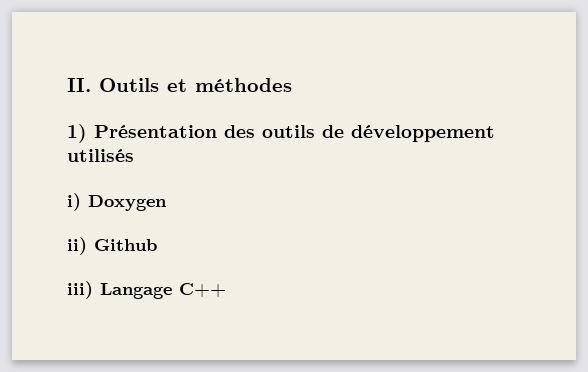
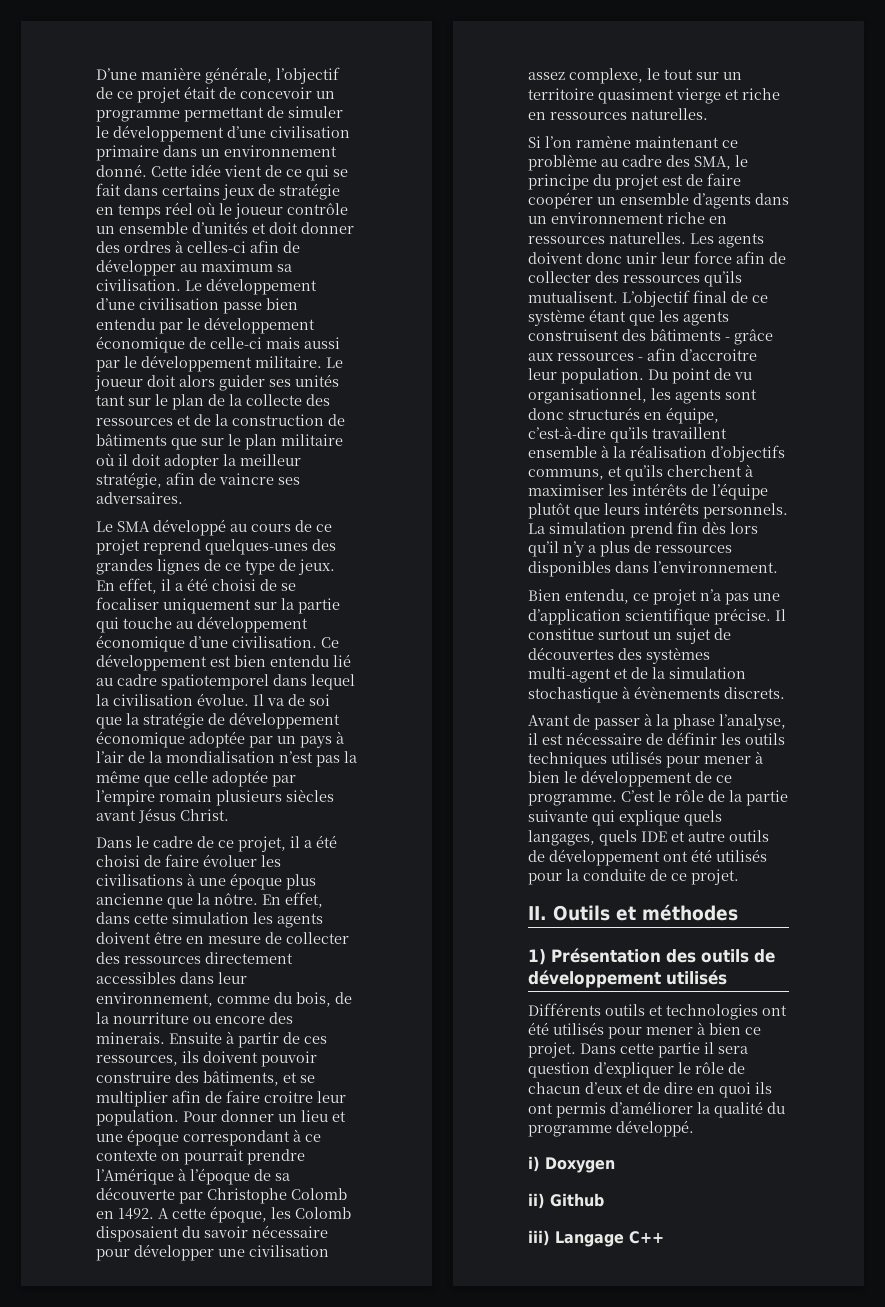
(67, 85) none -> [96,67,340,84] [96,86,335,103] [96,106,343,122] [96,125,350,142] [96,145,337,161] [96,164,348,181] [96,183,340,200] [96,202,348,219] [96,221,354,234] [96,240,300,253] [96,259,292,276] [96,278,317,295] [96,298,298,314] [96,317,315,334] [96,336,340,353] [96,355,343,372] [94,374,339,391] [96,394,330,410] [96,414,345,426] [96,434,343,450] [96,453,301,470] [96,472,300,489] [96,492,183,504] [96,519,332,536] [96,539,336,555] [96,559,335,575] [96,578,296,594] [96,597,340,614] [96,616,308,633] [96,635,339,652] [96,654,351,671] [96,674,355,690] [96,693,330,706] [96,712,340,729] [96,731,344,748] [96,751,357,767] [96,770,296,787] [96,789,334,806] [96,808,229,823] [96,835,337,852] [96,854,281,867] [96,873,316,890] [96,892,323,909] [96,912,323,928] [96,932,349,944] [96,952,293,964] [96,972,247,984] [96,992,352,1007] [96,1012,293,1024] [96,1031,327,1048] [96,1051,317,1067] [96,1071,315,1086] [96,1090,346,1107] [96,1110,346,1126] [96,1129,321,1146] [96,1149,305,1165] [96,1168,290,1185] [96,1187,347,1204] [96,1206,351,1223] [96,1225,328,1242] [96,1244,329,1261] [528,68,742,84] [528,88,780,104] [528,108,708,120] [528,135,738,148] [528,154,748,171] [528,173,741,190] [528,192,789,209] [528,212,727,224] [528,232,764,248] [528,251,786,264] [528,271,742,287] [528,290,768,307] [528,309,729,326] [528,329,773,345] [528,348,757,361] [528,368,752,384] [528,388,757,404] [528,407,719,424] [528,426,727,443] [528,445,785,462] [528,464,753,481] [528,483,768,500] [528,502,788,519] [528,521,758,538] [528,541,732,557] [528,561,778,577] [528,589,780,605] [528,608,786,625] [528,628,731,644] [528,647,710,664] [528,667,746,683] [528,686,785,703] [528,713,786,730] [528,732,785,745] [528,751,763,768] [528,770,732,787] [528,790,788,806] [528,810,722,826] [528,830,769,846] [528,849,767,866] [528,869,739,885] D’une manière générale, l’objectif de ce projet était de concevoir un programme permettant de simuler le développement d’une civilisation primaire dans un environnement donné. Cette idée vient de ce qui se fait dans certains jeux de stratégie en temps réel où le joueur contrôle un ensemble d’unités et doit donner des ordres à celles-ci afin de développer au maximum sa civilisation. Le développement d’une civilisation passe bien entendu par le développement économique de celle-ci mais aussi par le développement militaire. Le joueur doit alors guider ses unités tant sur le plan de la collecte des ressources et de la construction de bâtiments que sur le plan militaire où il doit adopter la meilleur stratégie, afin de vaincre ses adversaires. // Le SMA développé au cours de ce projet reprend quelques-unes des grandes lignes de ce type de jeux. En effet, il a été choisi de se focaliser uniquement sur la partie qui touche au développement économique d’une civilisation. Ce développement est bien entendu lié au cadre spatiotemporel dans lequel la civilisation évolue. Il va de soi que la stratégie de développement économique adoptée par un pays à l’air de la mondialisation n’est pas la même que celle adoptée par l’empire romain plusieurs siècles avant Jésus Christ. // Dans le cadre de ce projet, il a été choisi de faire évoluer les civilisations à une époque plus ancienne que la nôtre. En effet, dans cette simulation les agents doivent être en mesure de collecter des ressources directement accessibles dans leur environnement, comme du bois, de la nourriture ou encore des minerais. Ensuite à partir de ces ressources, ils doivent pouvoir construire des bâtiments, et se multiplier afin de faire croitre leur population. Pour donner un lieu et une époque correspondant à ce contexte on pourrait prendre l’Amérique à l’époque de sa découverte par Christophe Colomb en 1492. A cette époque, les Colomb disposaient du savoir nécessaire pour développer une civilisation assez complexe, le tout sur un territoire quasiment vierge et riche en ressources naturelles. // Si l’on ramène maintenant ce problème au cadre des SMA, le principe du projet est de faire coopérer un ensemble d’agents dans un environnement riche en ressources naturelles. Les agents doivent donc unir leur force afin de collecter des ressources qu’ils mutualisent. L’objectif final de ce système étant que les agents construisent des bâtiments - grâce aux ressources - afin d’accroitre leur population. Du point de vu organisationnel, les agents sont donc structurés en équipe, c’est-à-dire qu’ils travaillent ensemble à la réalisation d’objectifs communs, et qu’ils cherchent à maximiser les intérêts de l’équipe plutôt que leurs intérêts personnels. La simulation prend fin dès lors qu’il n’y a plus de ressources disponibles dans l’environnement. // Bien entendu, ce projet n’a pas une d’application scientifique précise. Il constitue surtout un sujet de découvertes des systèmes multi-agent et de la simulation stochastique à évènements discrets. // Avant de passer à la phase l’analyse, il est nécessaire de définir les outils techniques utilisés pour mener à bien le développement de ce programme. C’est le rôle de la partie suivante qui explique quels langages, quels IDE et autre outils de développement ont été utilisés pour la conduite de ce projet. //
(134, 155) none -> [528,1003,787,1020] [528,1022,761,1039] [528,1042,748,1058] [528,1062,745,1078] [528,1082,772,1098] [528,1101,785,1118] [528,1120,694,1137] // Différents outils et technologies ont été utilisés pour mener à bien ce projet. Dans cette partie il sera question d’expliquer le rôle de chacun d’eux et de dire en quoi ils ont permis d’améliorer la qualité du programme développé.

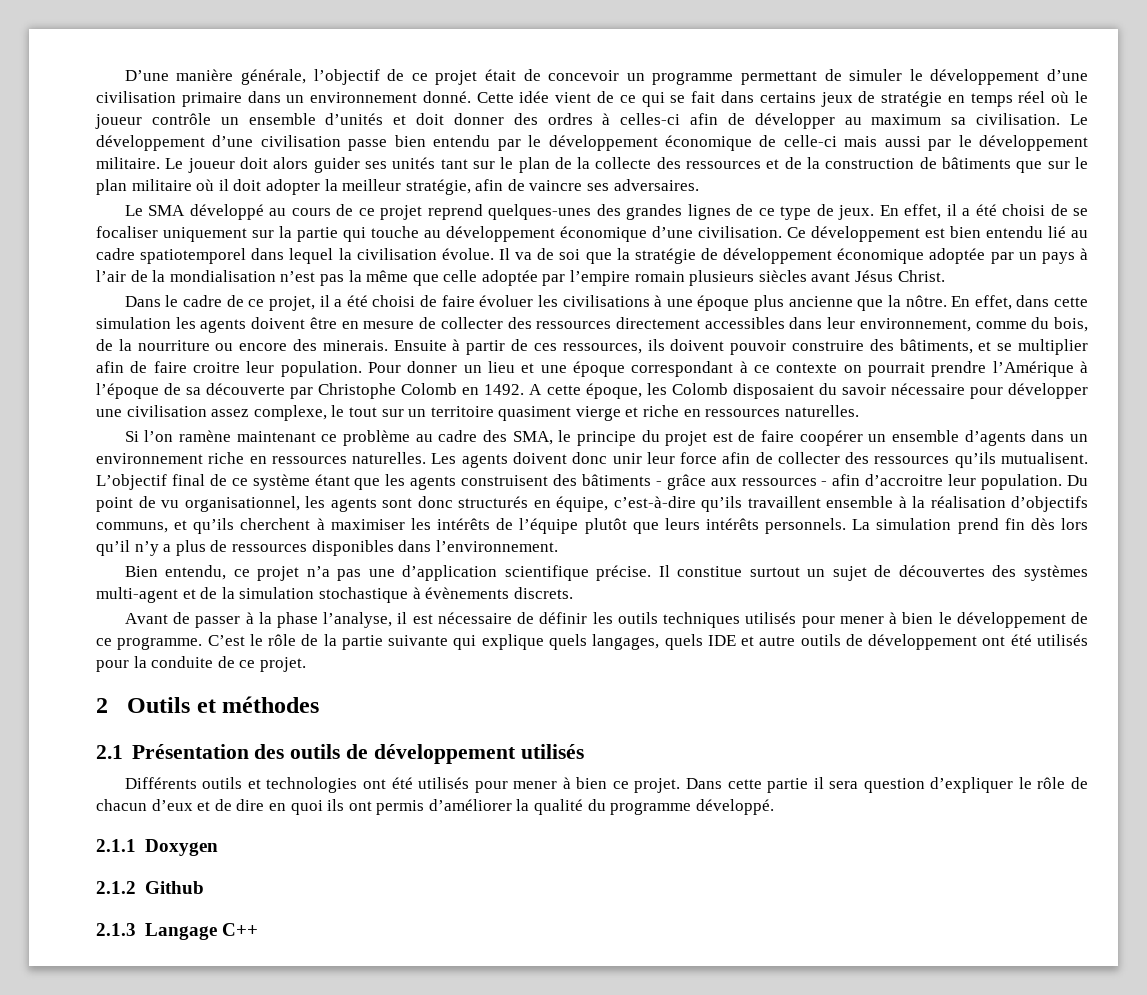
[528,906,547,920] II. -> [96,698,108,713] 2
[528,949,546,965] 1) -> [96,745,123,759] 2.1
[528,1156,540,1172] i) -> [96,839,136,852] 2.1.1
[528,1193,545,1209] ii) -> [96,881,136,894] 2.1.2
[528,1230,550,1246] iii) -> [96,923,136,936] 2.1.3

